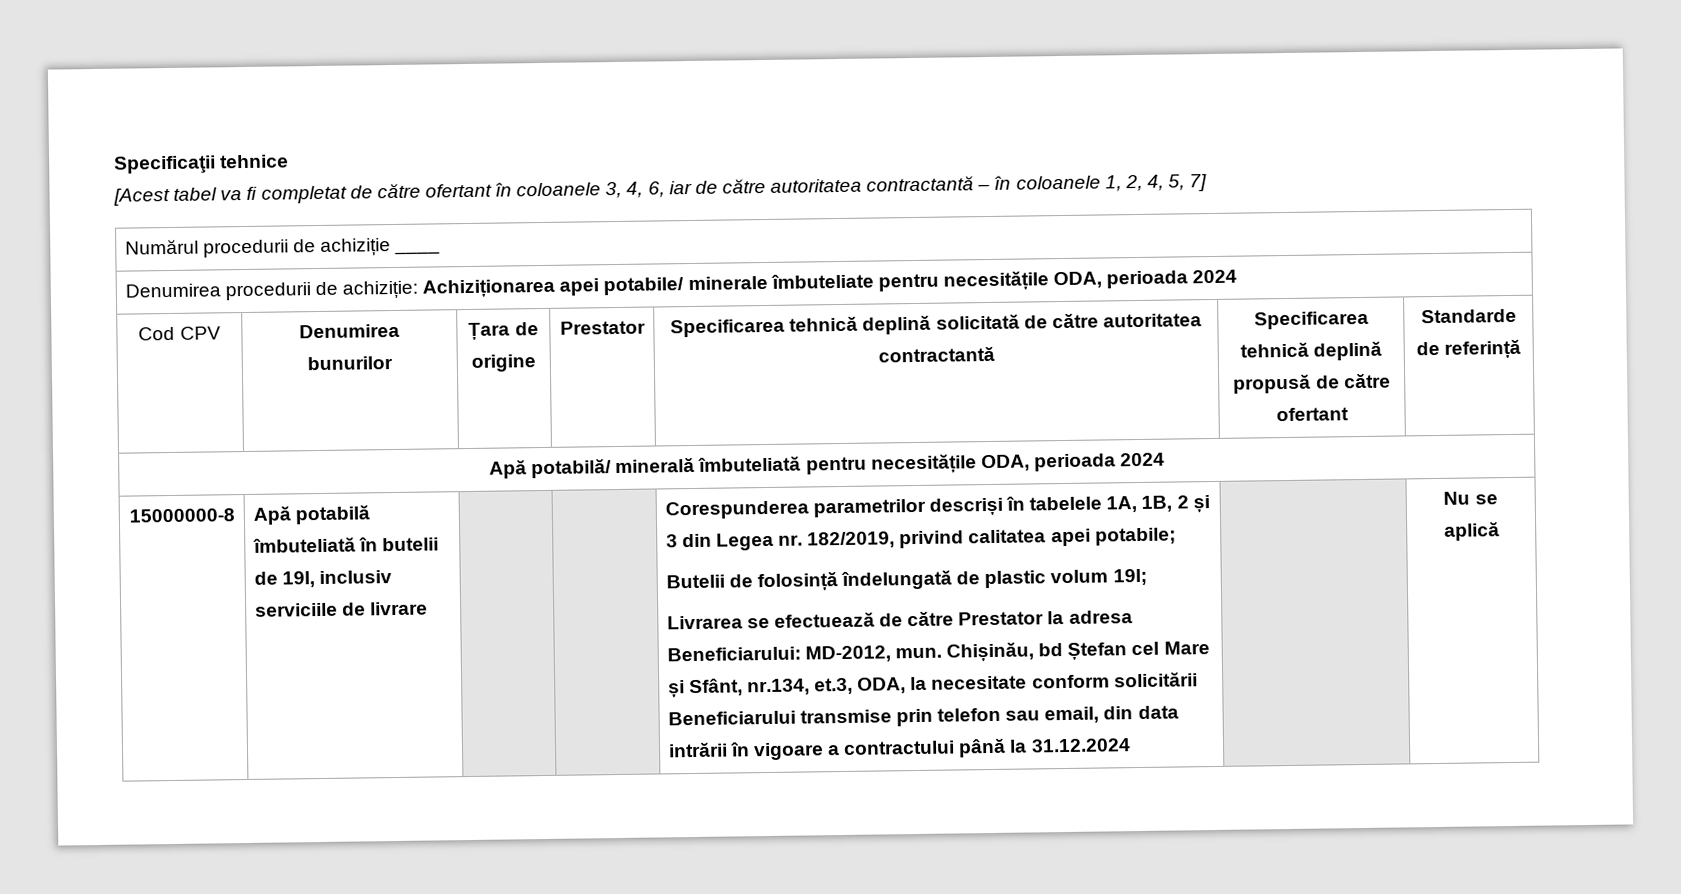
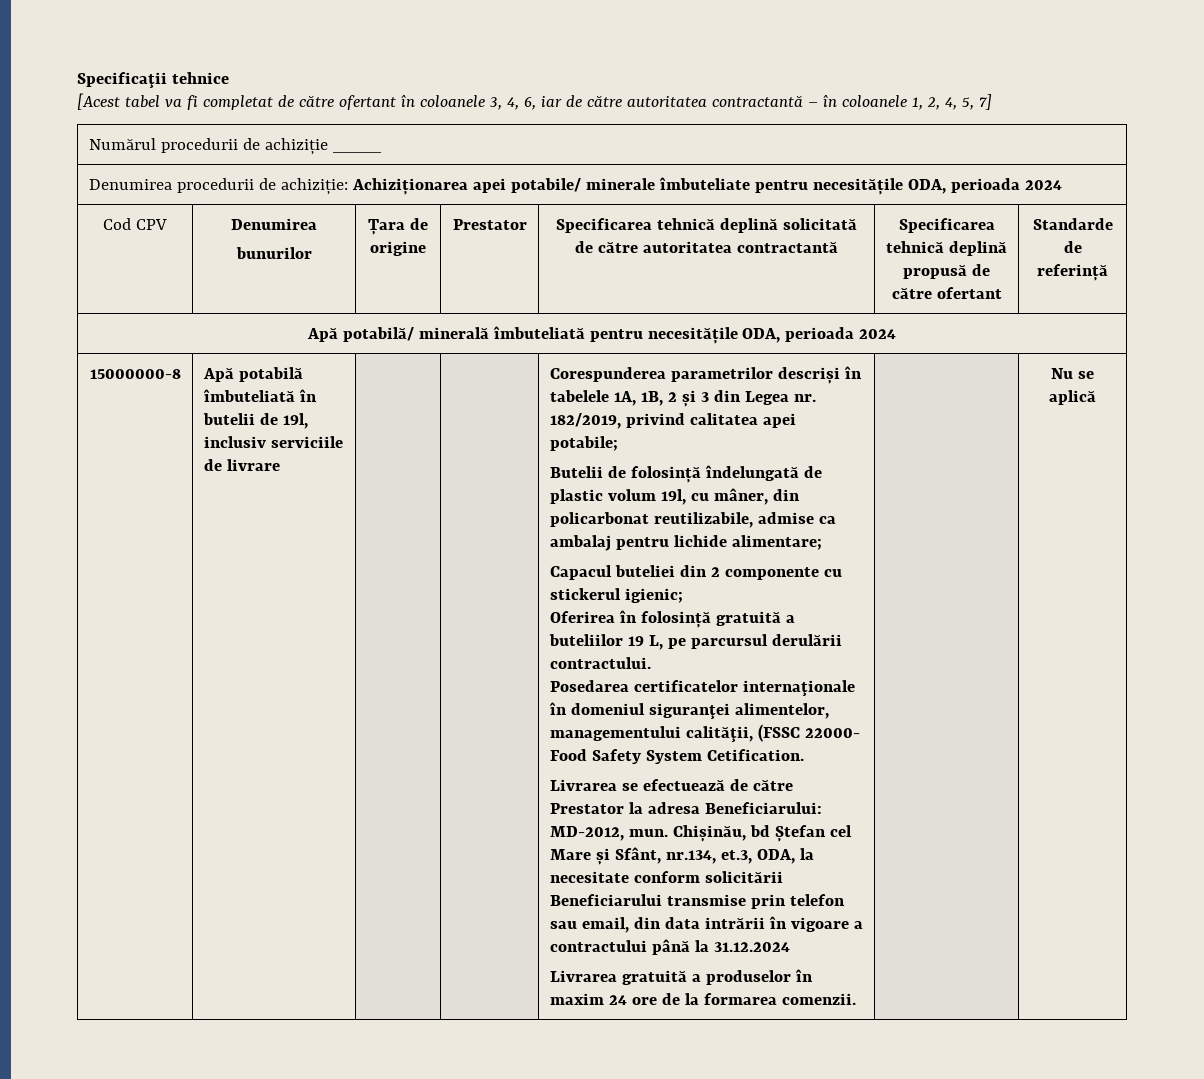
[1112,568,1147,586] 19l; -> [660,488,800,505] [549,512,836,528] [549,535,822,551] [549,565,842,580] [549,588,683,603] [549,610,795,628] [548,634,842,650] [549,657,651,669] [549,680,855,696] [548,702,829,719] [549,724,860,742] [549,749,804,764] 19l, cu mâner, din policarbonat reutilizabile, admise ca ambalaj pentru lichide alimentare; // Capacul buteliei din 2 componente cu stickerul igienic; // Oferirea în folosință gratuită a buteliilor 19 L, pe parcursul derulării contractului. // Posedarea certificatelor internaţionale în domeniul siguranţei alimentelor, managementului calităţii, (FSSC 22000- Food Safety System Cetification.
(1131, 745) none -> [549,969,813,985] [549,993,856,1005] // Livrarea gratuită a produselor în maxim 24 ore de la formarea comenzii.

